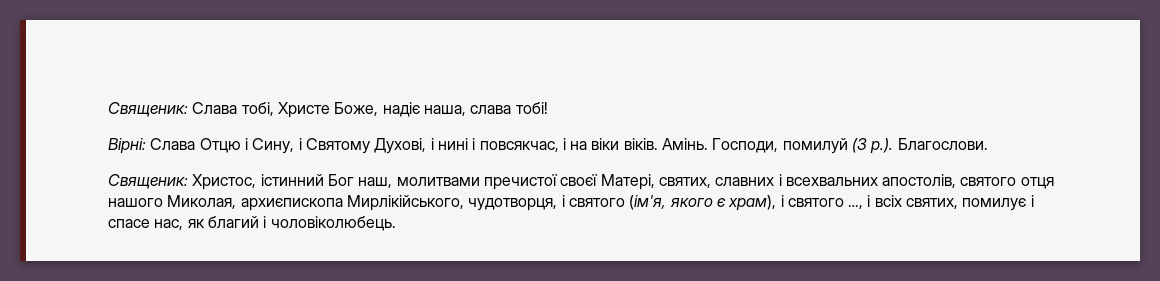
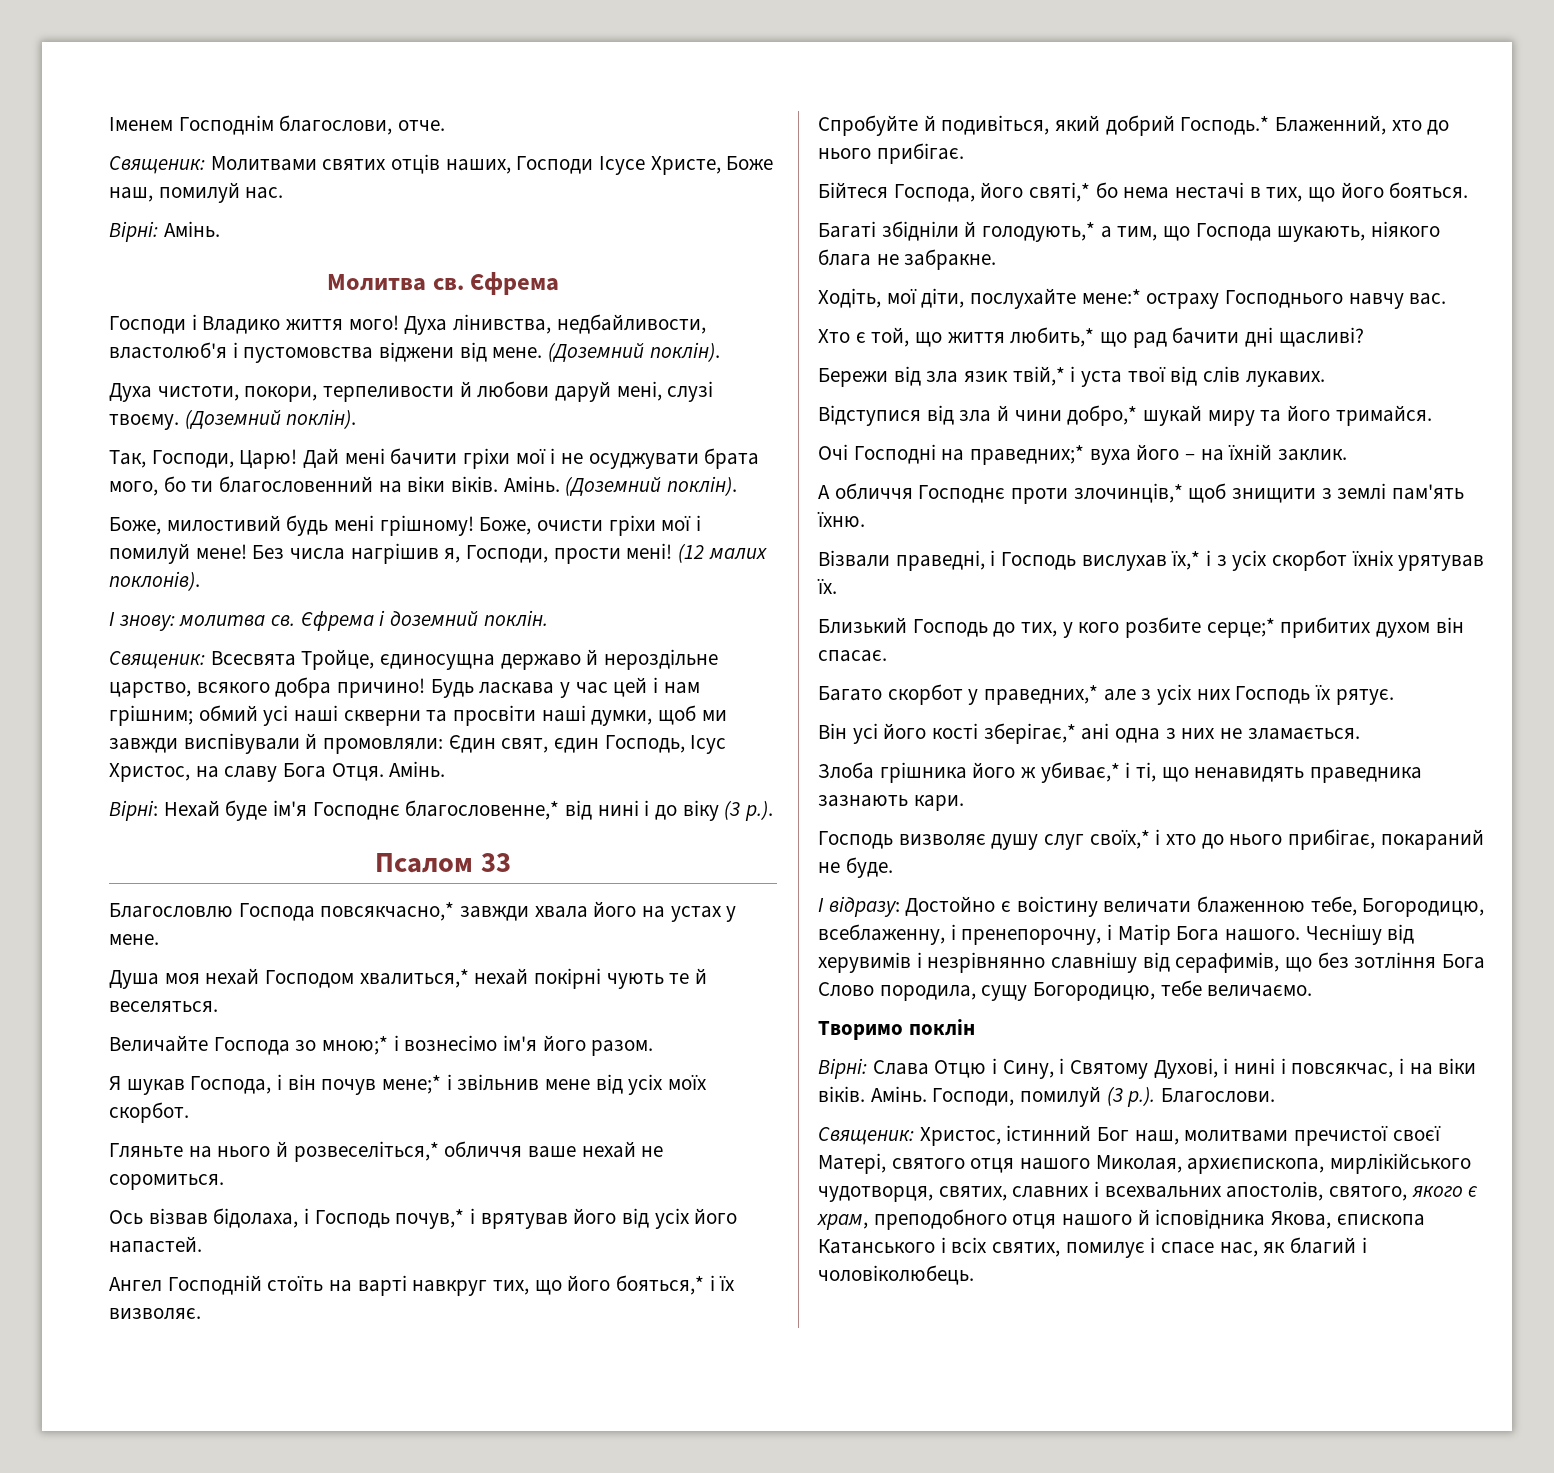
[108,102,548,118] Священик: Слава тобі, Христе Боже, надіє наша, слава тобі! -> [109,115,446,135] [109,154,774,175] [109,182,284,203] [109,221,220,242] [326,272,560,295] [109,314,706,335] [109,342,720,363] [109,381,714,402] [109,409,357,430] [109,448,760,469] [109,476,738,496] [109,515,702,536] [109,543,767,564] [109,571,200,591] [109,610,548,631] [109,649,719,670] [109,677,700,698] [109,705,727,726] [109,733,727,754] [109,761,446,782] [109,800,774,821] [375,853,511,873] [109,901,737,922] [109,934,159,945] [109,968,708,989] [109,1001,218,1013] [109,1035,654,1056] [109,1074,708,1095] [109,1102,189,1123] [109,1141,664,1162] [109,1174,224,1190] [109,1208,738,1229] [109,1236,202,1253] [109,1275,736,1296] [109,1308,201,1320] [818,115,1450,136] [818,143,964,164] [818,182,1469,202] [818,221,1441,242] [818,249,997,270] [818,288,1447,309] [818,327,1364,348] [818,366,1325,387] [818,405,1432,426] [818,444,1348,465] [818,483,1465,504] [817,511,865,528] [818,550,1485,571] [817,578,837,594] [818,617,1464,638] [818,650,887,662] [818,684,1394,705] [818,723,1360,744] [818,762,1423,783] [818,795,964,811] [818,829,1484,850] [818,857,893,878] [818,896,1485,917] [818,924,1415,945] [818,952,1486,973] [818,980,1313,1001] [818,1019,975,1040] Іменем Господнім благослови, отче. // Священик: Молитвами святих отців наших, Господи Ісусе Христе, Боже наш, помилуй нас. // Вірні: Амінь. // Молитва св. Єфрема // Господи і Владико життя мого! Духа лінивства, недбайливости, властолюб'я і пустомовства віджени від мене. (Доземний поклін). // Духа чистоти, покори, терпеливости й любови даруй мені, слузі твоєму. (Доземний поклін). // Так, Господи, Царю! Дай мені бачити гріхи мої і не осуджувати брата мого, бо ти благословенний на віки віків. Амінь. (Доземний поклін). // Боже, милостивий будь мені грішному! Боже, очисти гріхи мої і помилуй мене! Без числа нагрішив я, Господи, прости мені! (12 малих поклонів). // І знову: молитва св. Єфрема і доземний поклін. // Священик: Всесвята Тройце, єдиносущна державо й нероздільне царство, всякого добра причино! Будь ласкава у час цей і нам грішним; обмий усі наші скверни та просвіти наші думки, щоб ми завжди виспівували й промовляли: Єдин свят, єдин Господь, Ісус Христос, на славу Бога Отця. Амінь. // Вірні: Нехай буде ім'я Господнє благословенне,* від нині і до віку (3 р.). // Псалом 33 // Благословлю Господа повсякчасно,* завжди хвала його на устах у мене. // Душа моя нехай Господом хвалиться,* нехай покірні чують те й веселяться. // Величайте Господа зо мною;* і вознесімо ім'я його разом. // Я шукав Господа, і він почув мене;* і звільнив мене від усіх моїх скорбот. // Гляньте на нього й розвеселіться,* обличчя ваше нехай не соромиться. // Ось візвав бідолаха, і Господь почув,* і врятував його від усіх його напастей. // Ангел Господній стоїть на варті навкруг тих, що його бояться,* і їх визволяє. // Спробуйте й подивіться, який добрий Господь.* Блаженний, хто до нього прибігає. // Бійтеся Господа, його святі,* бо нема нестачі в тих, що його бояться. // Багаті збідніли й голодують,* а тим, що Господа шукають, ніякого блага не забракне. // Ходіть, мої діти, послухайте мене:* остраху Господнього навчу вас. // Хто є той, що життя любить,* що рад бачити дні щасливі? // Бережи від зла язик твій,* і уста твої від слів лукавих. // Відступися від зла й чини добро,* шукай миру та його тримайся. // Очі Господні на праведних;* вуха його – на їхній заклик. // А обличчя Господнє проти злочинців,* щоб знищити з землі пам'ять їхню. // Візвали праведні, і Господь вислухав їх,* і з усіх скорбот їхніх урятував їх. // Близький Господь до тих, у кого розбите серце;* прибитих духом він спасає. // Багато скорбот у праведних,* але з усіх них Господь їх рятує. // Він усі його кості зберігає,* ані одна з них не зламається. // Злоба грішника його ж убиває,* і ті, що ненавидять праведника зазнають кари. // Господь визволяє душу слуг своїх,* і хто до нього прибігає, покараний не буде. // І відразу: Достойно є воістину величати блаженною тебе, Богородицю, всеблаженну, і пренепорочну, і Матір Бога нашого. Чеснішу від херувимів і незрівнянно славнішу від серафимів, що без зотління Бога Слово породила, сущу Богородицю, тебе величаємо. // Творимо поклін
(655, 182) none -> [891,1153,1472,1174] [818,1186,933,1202] святого отця нашого Миколая, архиєпископа, мирлікійського чудотворця,
[960,177,1054,189] [108,195,864,211] святого отця нашого Миколая, архиєпископа Мирлікійського, чудотворця, і святого (ім'я, якого є храм), і святого …, -> [1329,1186,1479,1201] [817,1209,1425,1230] [818,1239,935,1254] святого, якого є храм, преподобного отця нашого й ісповідника Якова, єпископа Катанського

